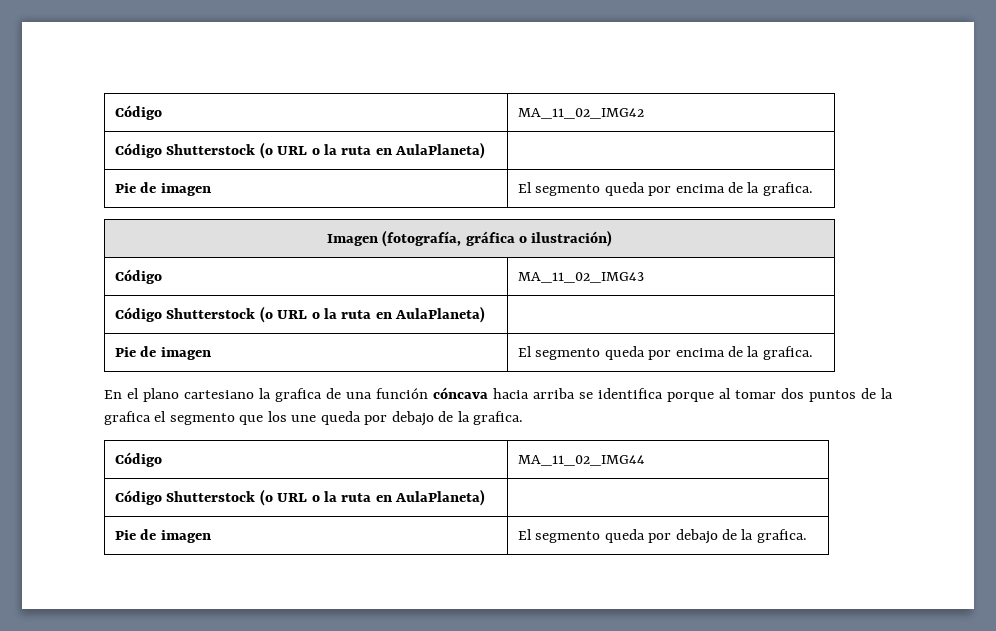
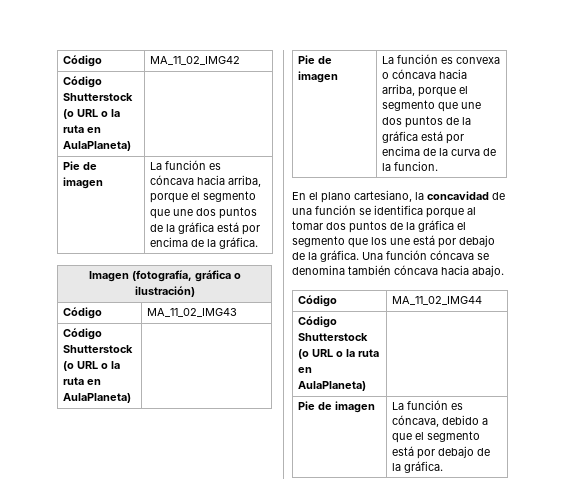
[517,182,813,196] El segmento queda por encima de la grafica. -> [150,160,222,170] [150,175,262,187] [150,191,257,203] [150,207,258,219] [150,222,261,235] [150,237,259,249] La función es cóncava hacia arriba, porque el segmento que une dos puntos de la gráfica está por encima de la gráfica.
[517,346,813,360] [104,387,575,402] El segmento queda por encima de la grafica. // En el plano cartesiano la grafica de una función cóncava hacia arriba -> [382,54,501,64] [382,69,468,79] [382,84,469,97] [382,100,482,112] [382,116,472,128] [382,131,465,144] [382,146,497,156] [382,161,439,171] [292,190,505,203] [292,205,356,215] La función es convexa o cóncava hacia arriba, porque el segmento que une dos puntos de la gráfica está por encima de la curva de la funcion. // En el plano cartesiano, la concavidad de una función
[104,411,151,425] grafica -> [418,220,454,232] gráfica
[320,411,524,426] queda por debajo de la grafica. -> [413,235,495,248] [292,250,489,262] [292,265,504,277] está por debajo de la gráfica. Una función cóncava se denomina también cóncava hacia abajo.
[517,529,807,544] El segmento queda por debajo de la grafica. -> [392,400,464,410] [392,415,489,427] [392,431,481,443] [392,446,491,459] [392,461,444,473] La función es cóncava, debido a que el segmento está por debajo de la gráfica.

